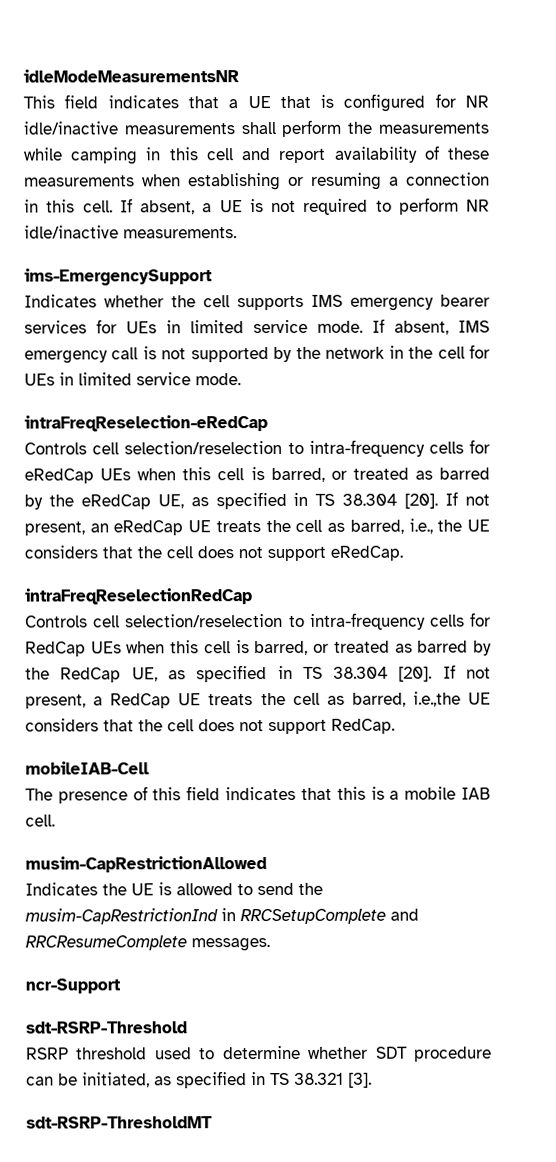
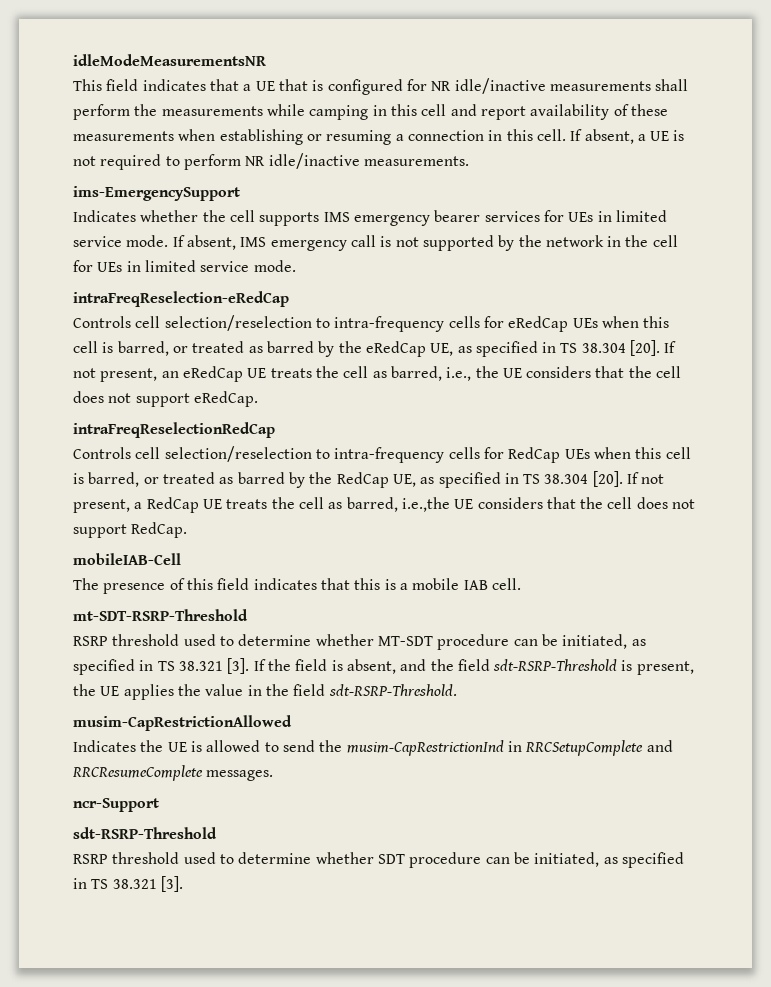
(55, 820) none -> [73,609,248,621] [73,634,646,650] [73,658,694,675] [73,684,457,700] // mt-SDT-RSRP-Threshold // RSRP threshold used to determine whether MT-SDT procedure can be initiated, as specified in TS 38.321 [3]. If the field is absent, and the field sdt-RSRP-Threshold is present, the UE applies the value in the field sdt-RSRP-Threshold.
[26,1116,213,1129] // sdt-RSRP-ThresholdMT -> (183, 884) none

